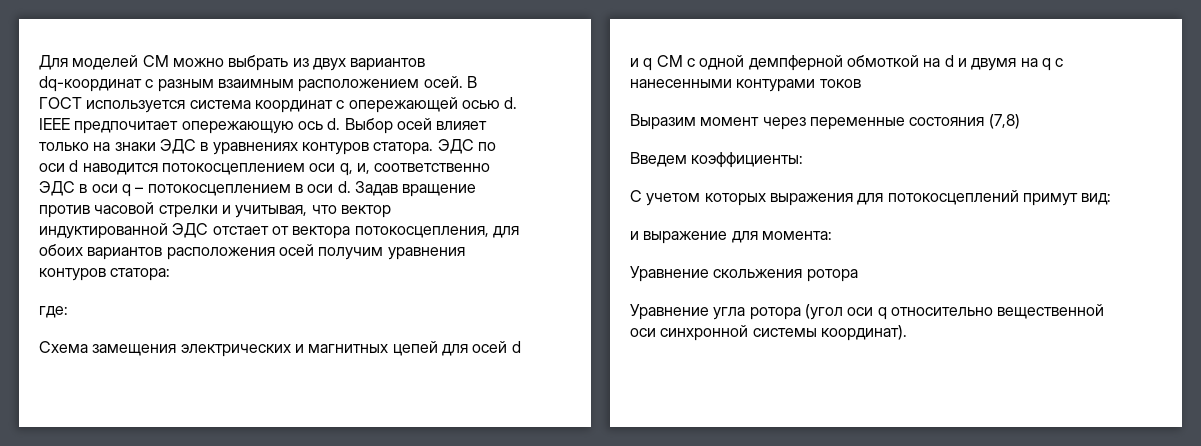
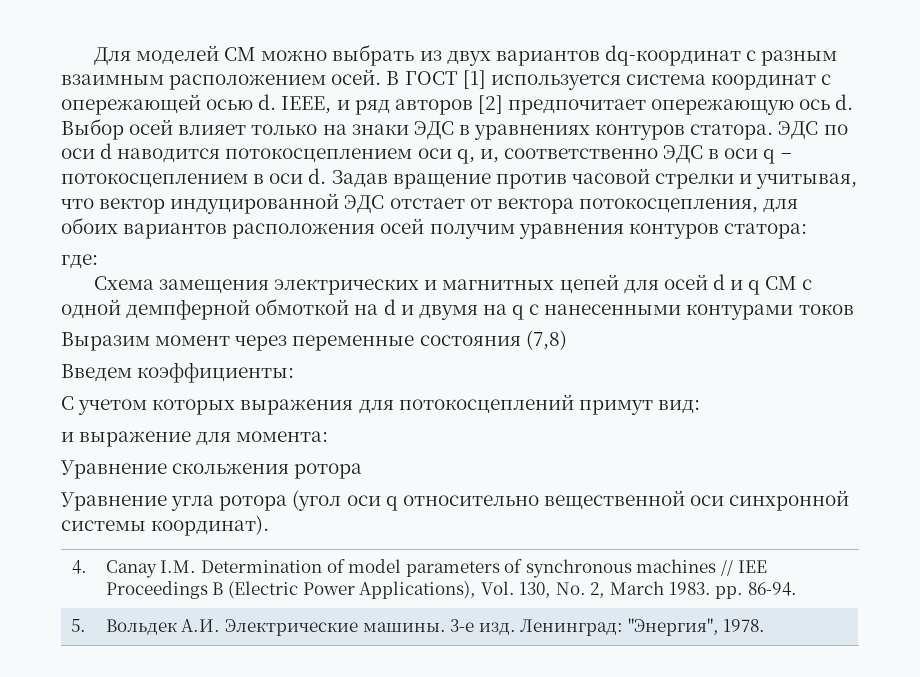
(82, 103) none -> [462,70,486,89] [1]
[39,118,70,130] IEEE -> [281,95,503,115] IEEE, и ряд авторов [2]
[39,223,168,239] индуктированной -> [170,193,340,214] индуцированной
(907, 333) none -> [71,560,87,574] [105,559,767,578] [105,581,797,599] [70,619,86,632] [105,618,766,636] // 4. | Canay I.M. Determination of model parameters of synchronous machines // IEE Proceedings B (Electric Power Applications), Vol. 130, No. 2, March 1983. pp. 86-94. // 5. | Вольдек А.И. Электрические машины. 3-е изд. Ленинград: "Энергия", 1978.

